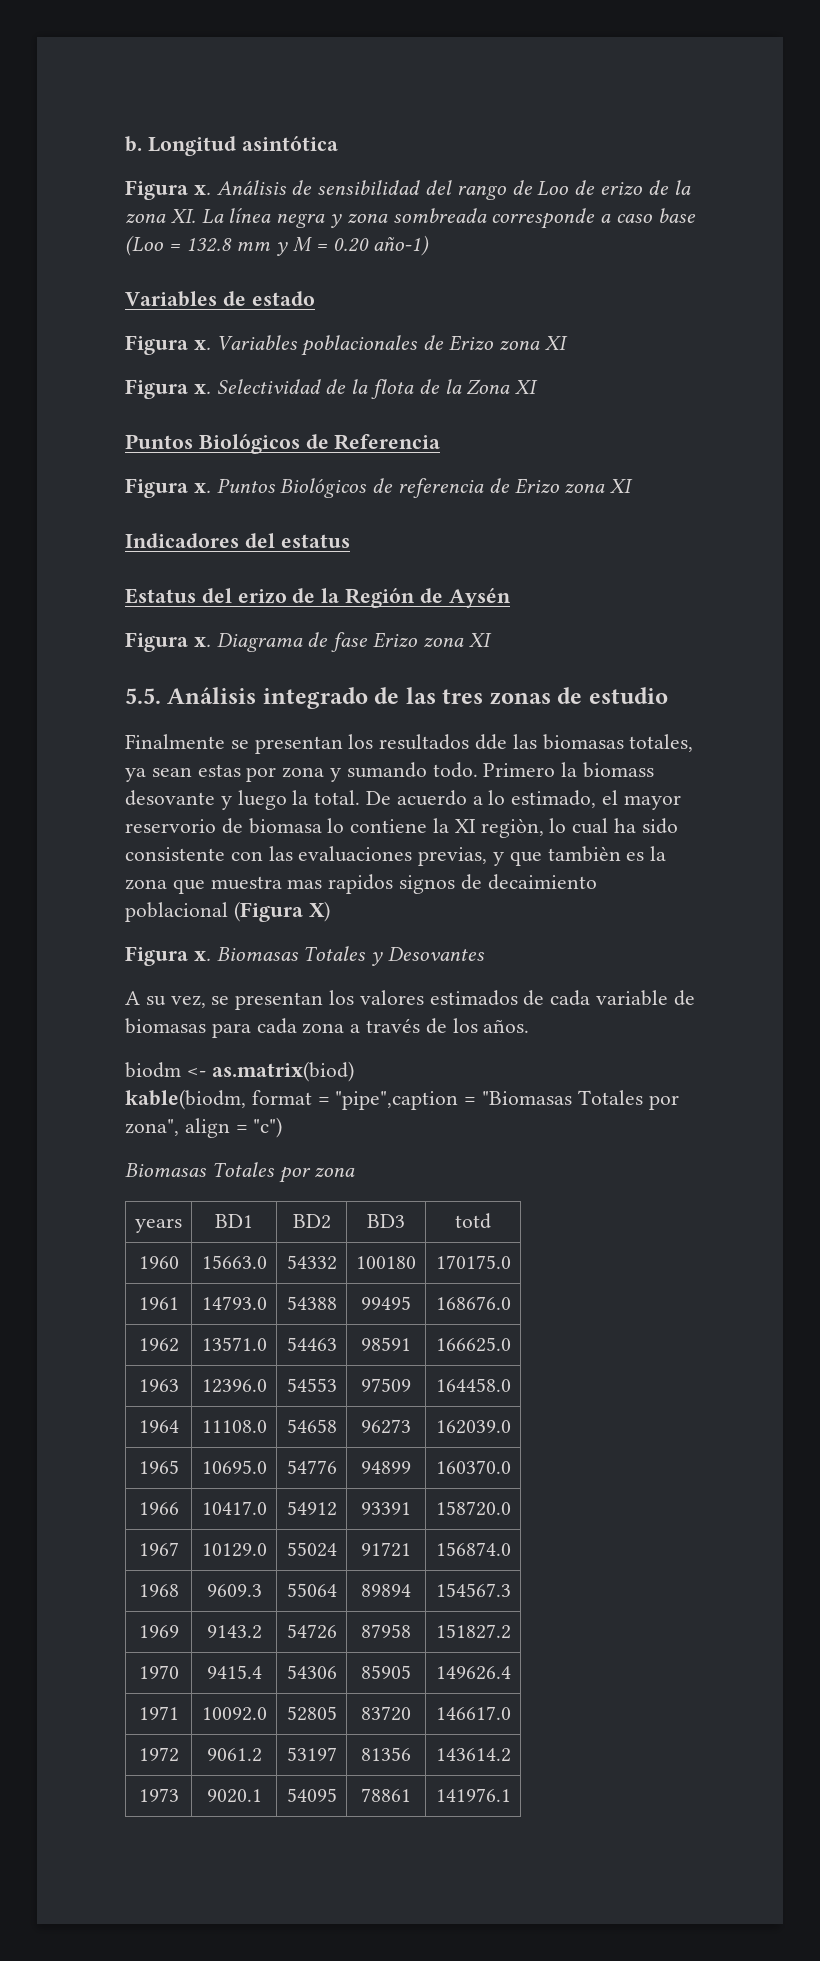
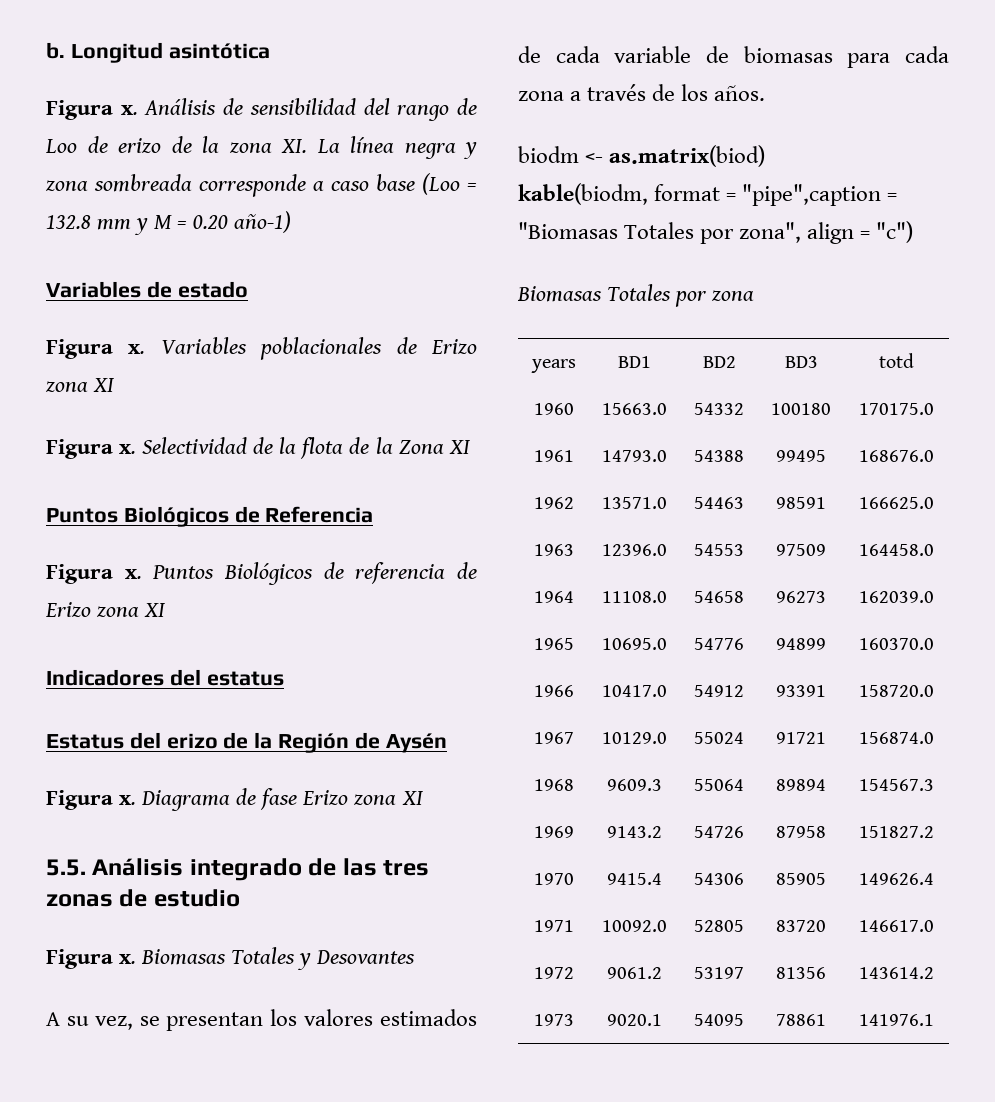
[125,734,694,754] [125,762,655,782] [125,790,681,810] [125,818,678,838] [125,846,667,866] [125,874,597,894] [125,901,330,922] // Finalmente se presentan los resultados dde las biomasas totales, ya sean estas por zona y sumando todo. Primero la biomass desovante y luego la total. De acuerdo a lo estimado, el mayor reservorio de biomasa lo contiene la XI regiòn, lo cual ha sido consistente con las evaluaciones previas, y que tambièn es la zona que muestra mas rapidos signos de decaimiento poblacional (Figura X) -> (240, 898) none

